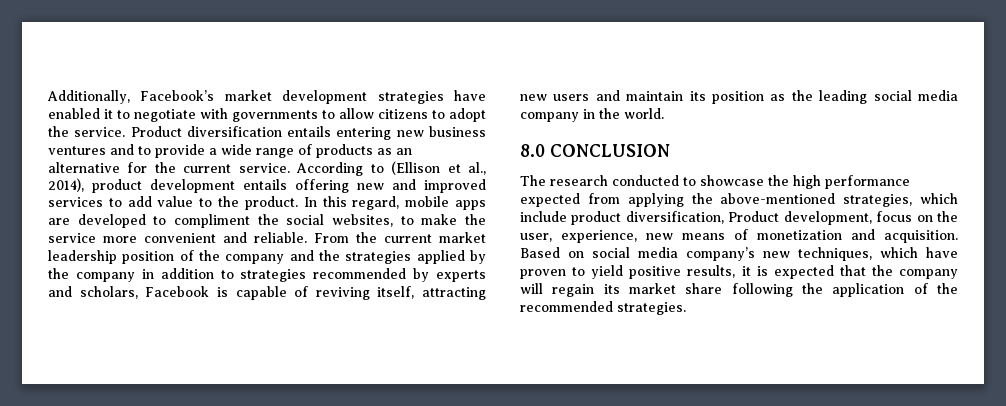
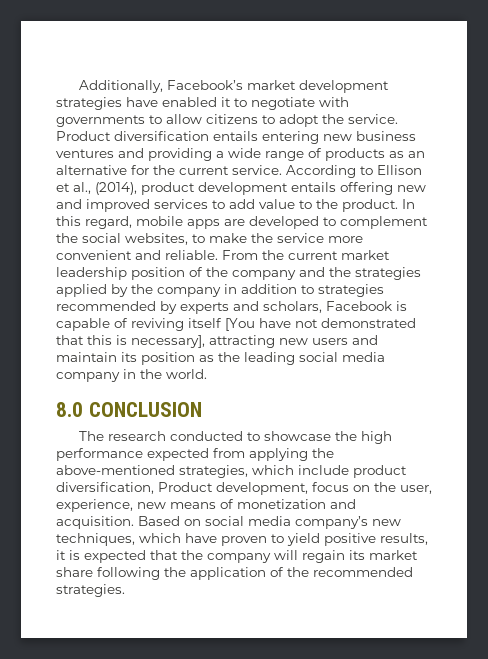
[138,144,205,158] to provide -> [148,148,212,161] providing
[391,161,441,175] (Ellison -> [377,165,422,175] Ellison
[48,178,84,192] 2014), -> [95,182,137,195] (2014),
[174,214,250,228] compliment -> [340,216,428,229] complement
[377,286,415,299] itself, -> [188,318,416,331] [56,335,205,348] itself [You have not demonstrated that this is necessary],

